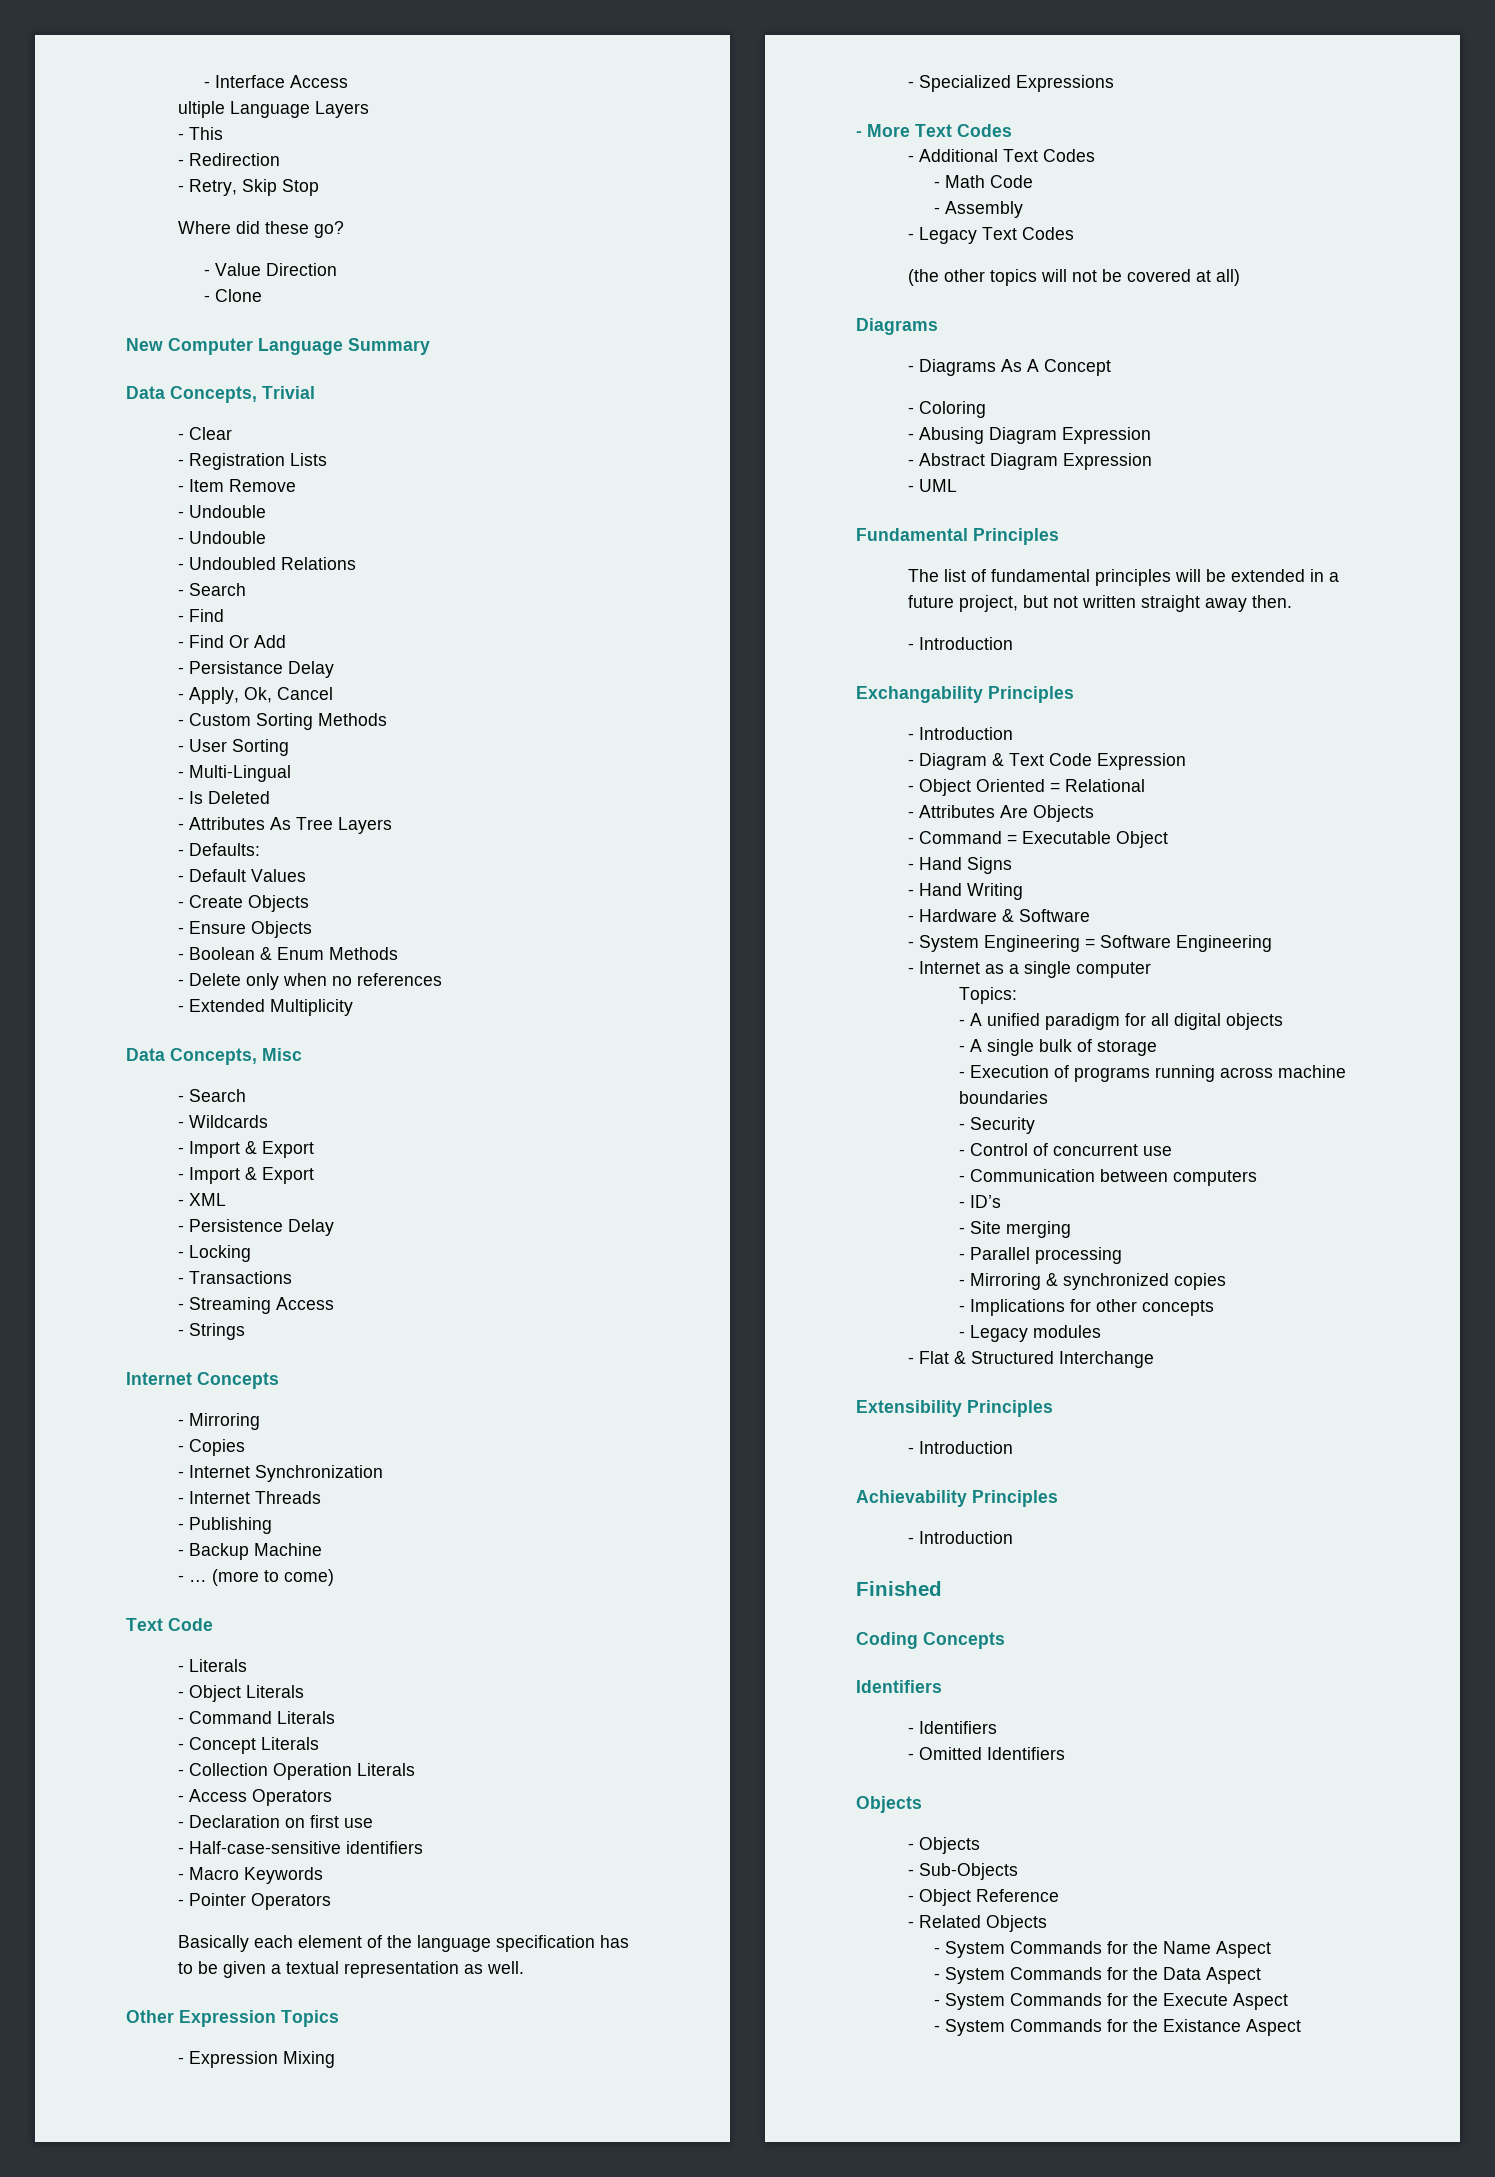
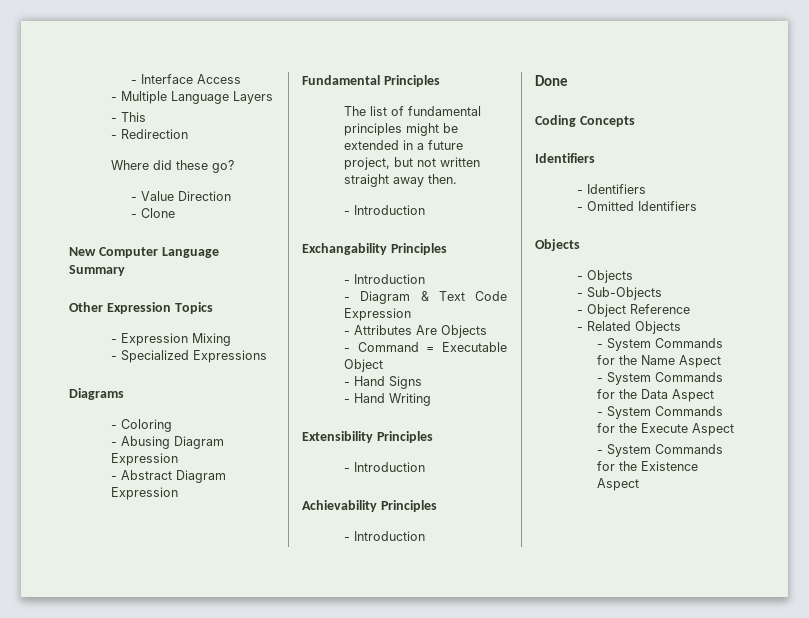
[177,101,225,118] ultiple -> [111,91,168,104] - Multiple
[177,179,319,196] // - Retry, Skip Stop -> (189, 134) none
[126,386,315,403] [177,427,232,440] [177,453,327,470] [177,479,296,492] [177,505,266,518] [177,531,266,544] [177,557,356,570] [177,583,246,596] [177,609,224,622] [177,635,286,648] [177,661,334,678] [177,687,333,704] [177,713,387,730] [177,739,289,756] [177,765,291,782] [177,791,270,804] [177,817,392,834] [177,843,260,856] [177,869,306,882] [177,895,309,912] [177,921,312,938] [177,947,398,960] [177,973,442,990] [177,999,353,1016] [126,1048,302,1065] [177,1089,246,1102] [177,1115,268,1128] [177,1141,314,1158] [177,1167,314,1184] [177,1193,226,1206] [177,1219,334,1236] [177,1245,251,1262] [177,1271,292,1284] [177,1297,334,1314] [177,1323,245,1340] [126,1372,279,1389] [177,1413,260,1430] [177,1439,245,1456] [177,1465,383,1482] [177,1491,321,1504] [177,1517,272,1534] [177,1543,322,1560] [177,1569,334,1586] [126,1618,213,1631] [177,1659,247,1672] [177,1685,304,1702] [177,1711,335,1724] [177,1737,319,1754] [177,1763,415,1780] [177,1789,332,1806] [177,1815,373,1828] [177,1841,423,1854] [177,1867,323,1884] [177,1893,331,1910] [177,1935,629,1952] [177,1961,524,1978] // Data Concepts, Trivial // - Clear // - Registration Lists // - Item Remove // - Undouble // - Undouble // - Undoubled Relations // - Search // - Find // - Find Or Add // - Persistance Delay // - Apply, Ok, Cancel // - Custom Sorting Methods // - User Sorting // - Multi-Lingual // - Is Deleted // - Attributes As Tree Layers // - Defaults: // - Default Values // - Create Objects // - Ensure Objects // - Boolean & Enum Methods // - Delete only when no references // - Extended Multiplicity // Data Concepts, Misc // - Search // - Wildcards // - Import & Export // - Import & Export // - XML // - Persistence Delay // - Locking // - Transactions // - Streaming Access // - Strings // Internet Concepts // - Mirroring // - Copies // - Internet Synchronization // - Internet Threads // - Publishing // - Backup Machine // - … (more to come) // Text Code // - Literals // - Object Literals // - Command Literals // - Concept Literals // - Collection Operation Literals // - Access Operators // - Declaration on first use // - Half-case-sensitive identifiers // - Macro Keywords // - Pointer Operators // Basically each element of the language specification has to be given a textual representation as well. -> (125, 270) none
[856,124,1012,137] [907,149,1095,162] [933,175,1033,188] [933,201,1023,218] [907,227,1074,244] [907,269,1240,286] [856,318,938,335] [907,359,1111,376] - More Text Codes // - Additional Text Codes // - Math Code // - Assembly // - Legacy Text Codes // (the other topics will not be covered at all) // Diagrams // - Diagrams As A Concept -> [69,388,124,400] Diagrams
[907,479,957,492] // - UML -> (179, 493) none
[1174,569,1201,582] will -> [406,123,440,136] might
[907,779,1145,796] // - Object Oriented = Relational -> (412, 314) none
[907,909,1090,922] [907,935,1272,952] [907,961,1151,978] [959,987,1018,1004] [959,1013,1284,1030] [959,1039,1158,1056] [959,1065,1347,1082] [959,1091,1049,1104] [959,1117,1036,1134] [959,1143,1173,1156] [959,1169,1258,1186] [959,1195,1002,1208] [959,1221,1072,1238] [959,1247,1123,1264] [959,1273,1227,1290] [959,1299,1215,1316] [959,1325,1102,1342] [907,1351,1154,1368] // - Hardware & Software // - System Engineering = Software Engineering // - Internet as a single computer // Topics: // - A unified paradigm for all digital objects // - A single bulk of storage // - Execution of programs running across machine boundaries // - Security // - Control of concurrent use // - Communication between computers // - ID’s // - Site merging // - Parallel processing // - Mirroring & synchronized copies // - Implications for other concepts // - Legacy modules // - Flat & Structured Interchange -> (432, 399) none
[856,1581,942,1596] Finished -> [535,75,568,86] Done
[1162,2019,1241,2032] Existance -> [640,461,698,471] Existence

